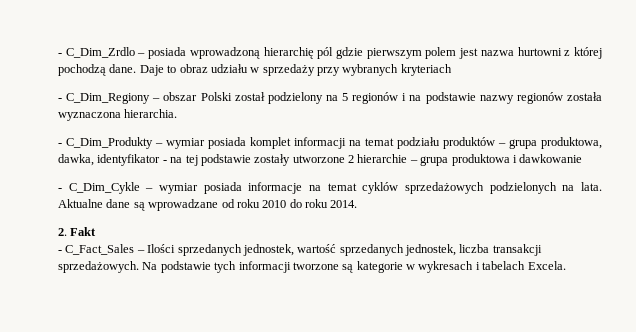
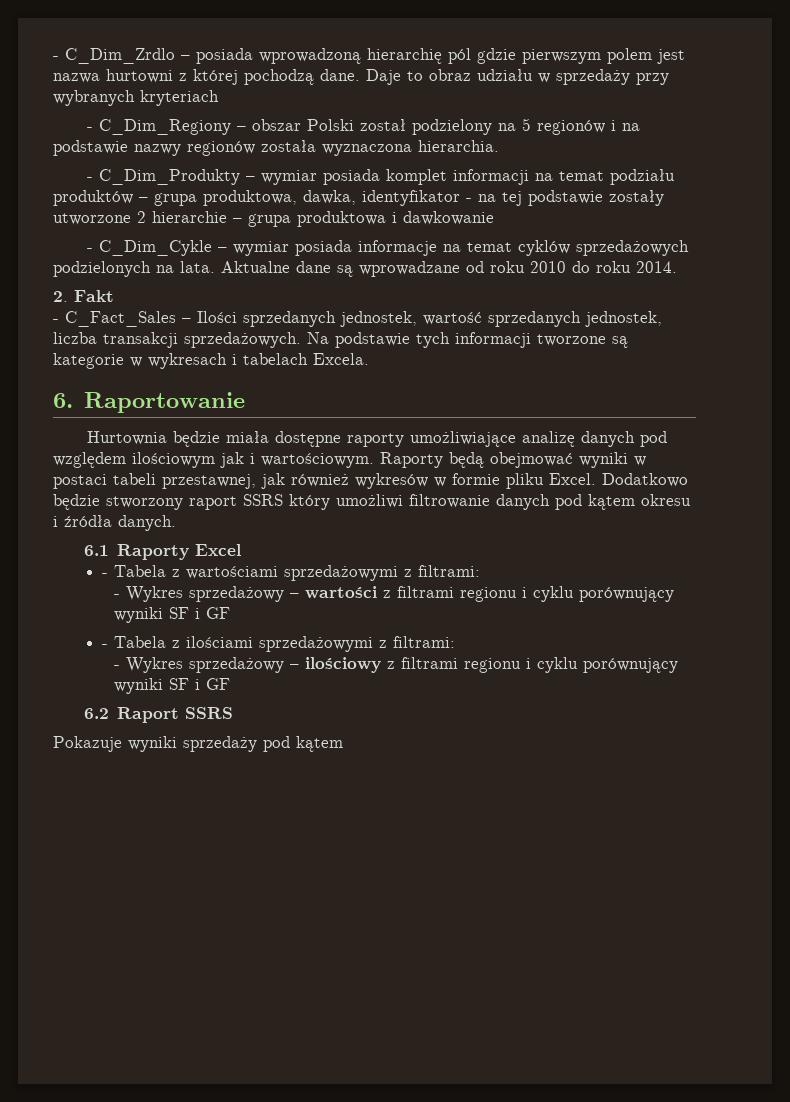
(566, 265) none -> [53,392,245,413] [87,431,668,447] [53,452,646,468] [53,473,688,489] [53,494,691,510] [53,515,176,531] [83,544,241,560] [101,565,480,581] [114,586,675,602] [114,607,231,623] [101,636,455,652] [114,657,679,673] [114,678,231,694] [83,707,233,723] [53,736,343,752] // 6. Raportowanie // Hurtownia będzie miała dostępne raporty umożliwiające analizę danych pod względem ilościowym jak i wartościowym. Raporty będą obejmować wyniki w postaci tabeli przestawnej, jak również wykresów w formie pliku Excel. Dodatkowo będzie stworzony raport SSRS który umożliwi filtrowanie danych pod kątem okresu i źródła danych. // 6.1 Raporty Excel // - Tabela z wartościami sprzedażowymi z filtrami: // - Wykres sprzedażowy – wartości z filtrami regionu i cyklu porównujący wyniki SF i GF // - Tabela z ilościami sprzedażowymi z filtrami: // - Wykres sprzedażowy – ilościowy z filtrami regionu i cyklu porównujący wyniki SF i GF // 6.2 Raport SSRS // Pokazuje wyniki sprzedaży pod kątem

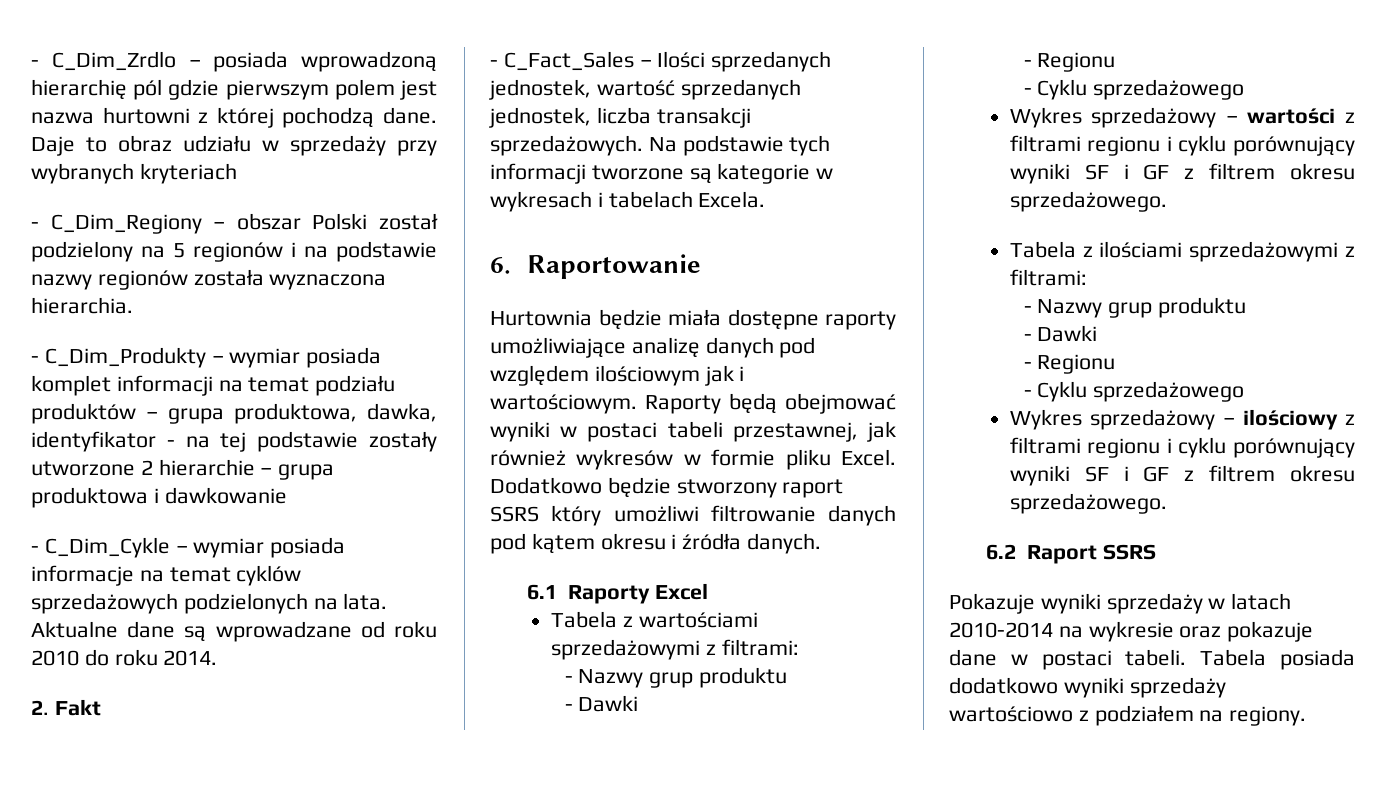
[101,573,108,577] - -> (708, 591) none
(121, 596) none -> [578,667,787,688] [564,695,639,712] [1023,52,1116,72] [1023,79,1245,100] Nazwy grup produktu // - Dawki // - Regionu // - Cyklu sprzedażowego //
[101,644,108,648] // - -> [1184,163,1355,180] [1009,191,1167,212] z filtrem okresu sprzedażowego. //
(121, 667) none -> [1037,297,1246,318] [1023,325,1098,342] [1023,354,1116,374] [1023,381,1245,402] Nazwy grup produktu // - Dawki // - Regionu // - Cyklu sprzedażowego //
(231, 684) none -> [1184,465,1355,482] [1009,493,1167,514] z filtrem okresu sprzedażowego.
[263,736,343,752] pod kątem -> [1208,593,1292,610] [949,621,1314,642] [949,649,1355,670] [949,677,1226,698] [949,705,1307,726] w latach 2010-2014 na wykresie oraz pokazuje dane w postaci tabeli. Tabela posiada dodatkowo wyniki sprzedaży wartościowo z podziałem na regiony.

